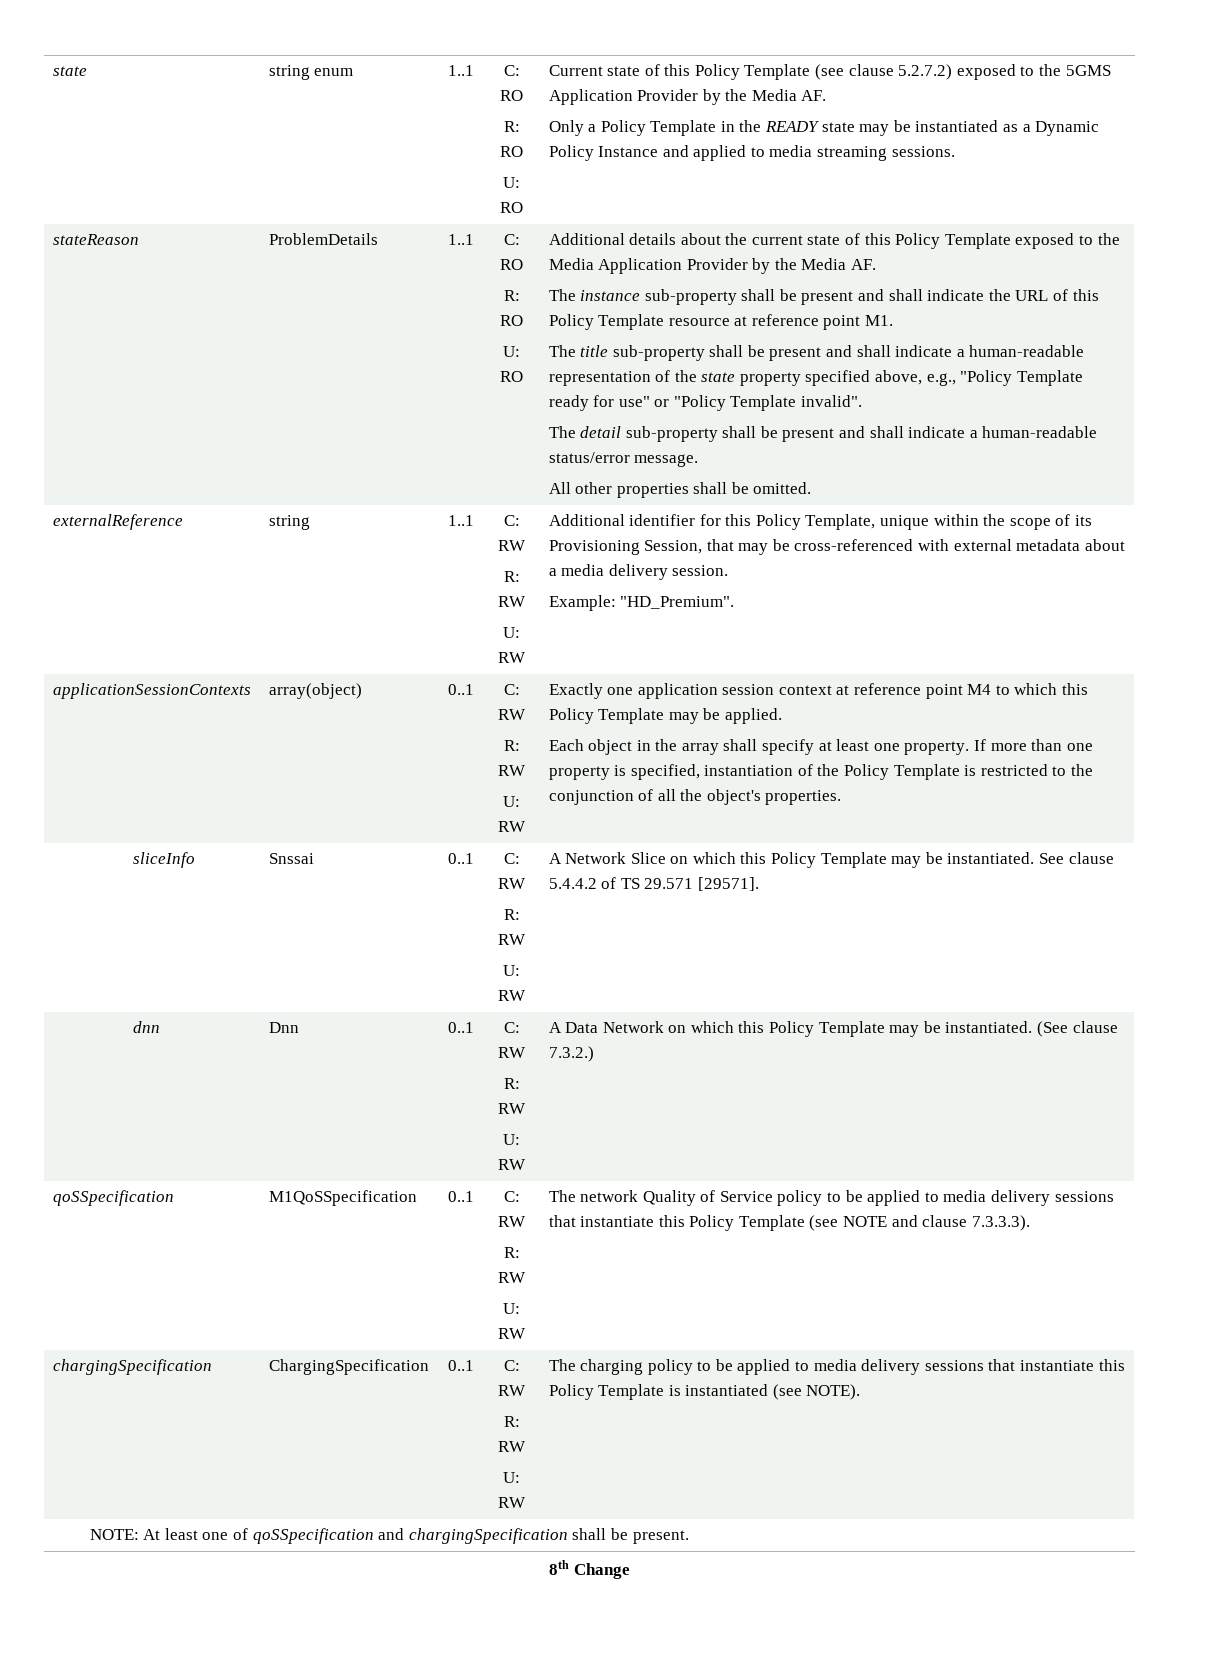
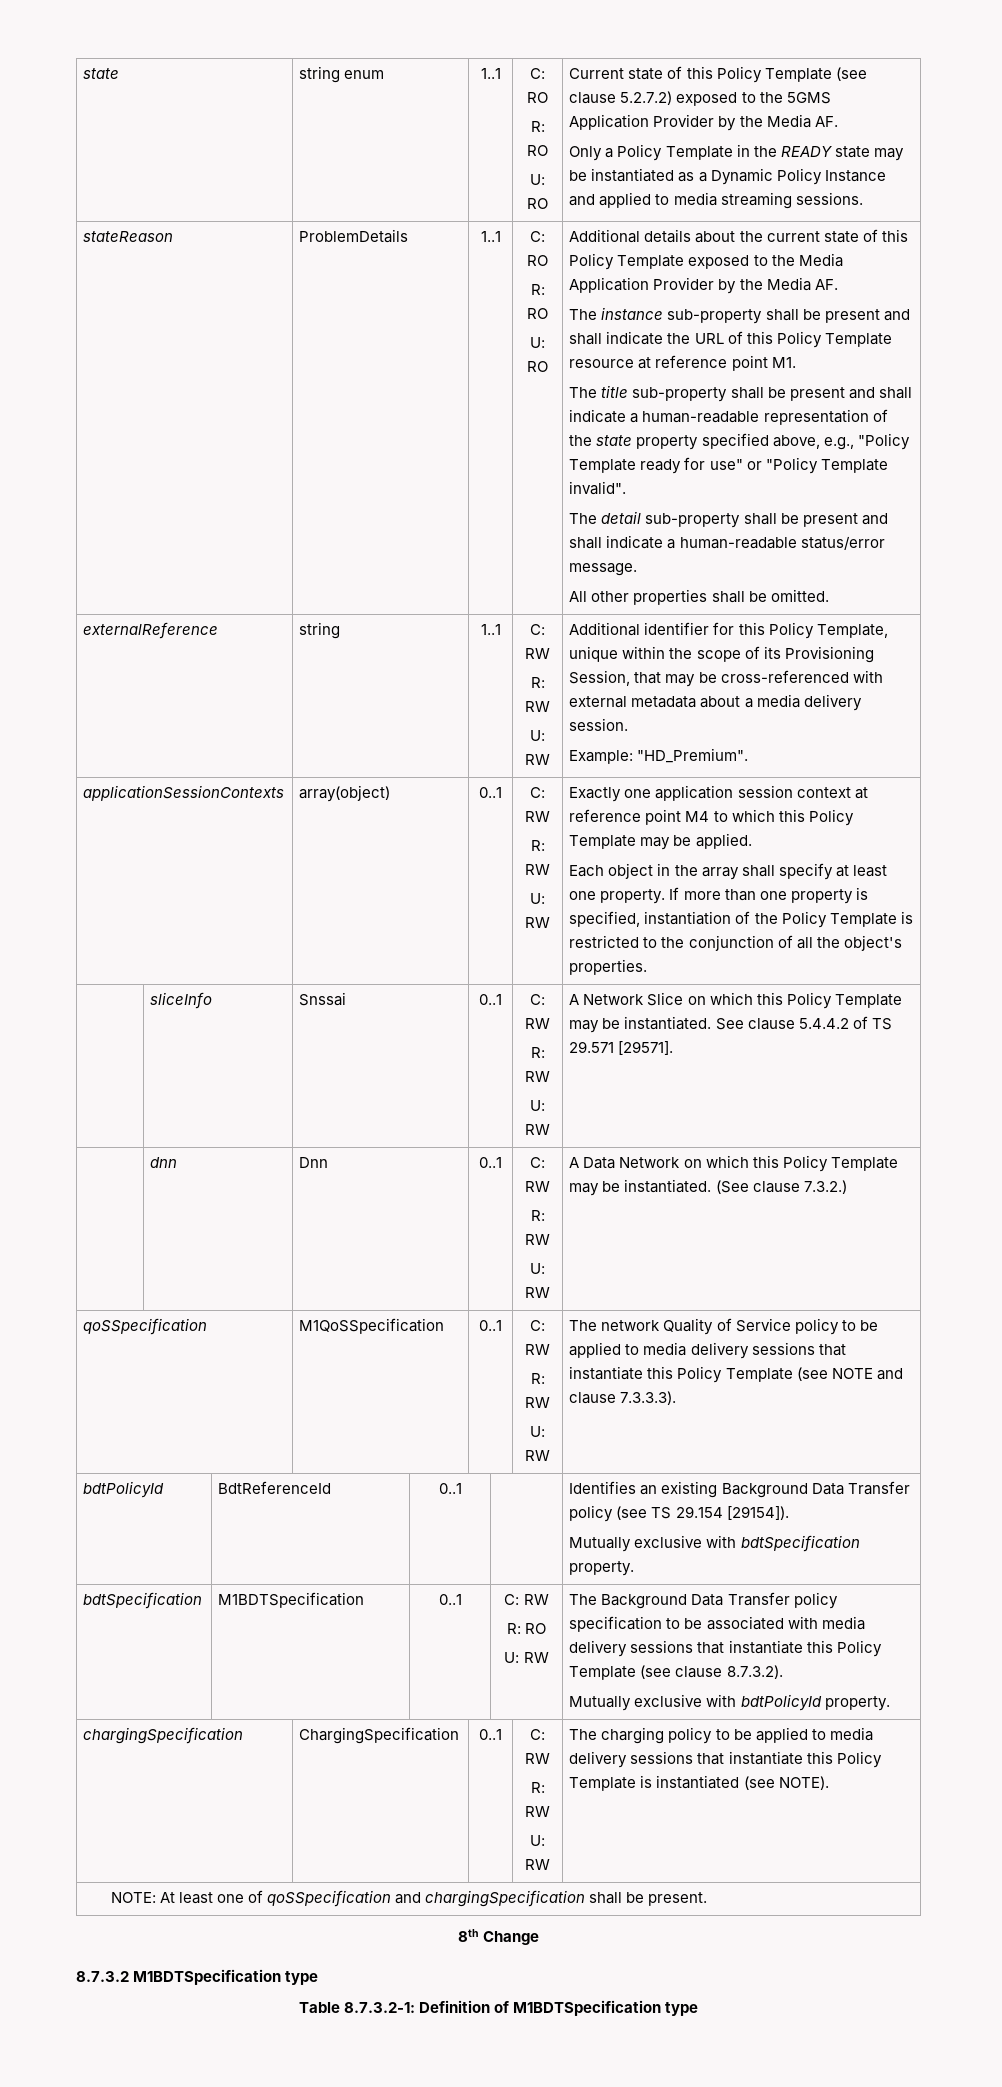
(1030, 1223) none -> [83,1481,165,1498] [218,1481,332,1494] [438,1483,462,1494] [569,1481,910,1498] [569,1505,789,1522] [569,1535,860,1552] [569,1561,635,1576] [83,1592,203,1609] [218,1592,365,1608] [438,1594,462,1605] [504,1594,549,1605] [506,1623,547,1634] [504,1652,549,1663] [569,1592,838,1609] [569,1616,865,1632] [569,1640,882,1657] [569,1665,783,1680] [569,1694,890,1711] // bdtPolicyId | BdtReferenceId | 0..1 | | Identifies an existing Background Data Transfer policy (see TS 29.154 [29154]). // Mutually exclusive with bdtSpecification property. // bdtSpecification | M1BDTSpecification | 0..1 | C: RW // R: RO // U: RW | The Background Data Transfer policy specification to be associated with media delivery sessions that instantiate this Policy Template (see clause 8.7.3.2). // Mutually exclusive with bdtPolicyId property.
(630, 1571) none -> [76,1969,319,1985] [298,2000,699,2016] // 8.7.3.2 M1BDTSpecification type // Table 8.7.3.2-1: Definition of M1BDTSpecification type

